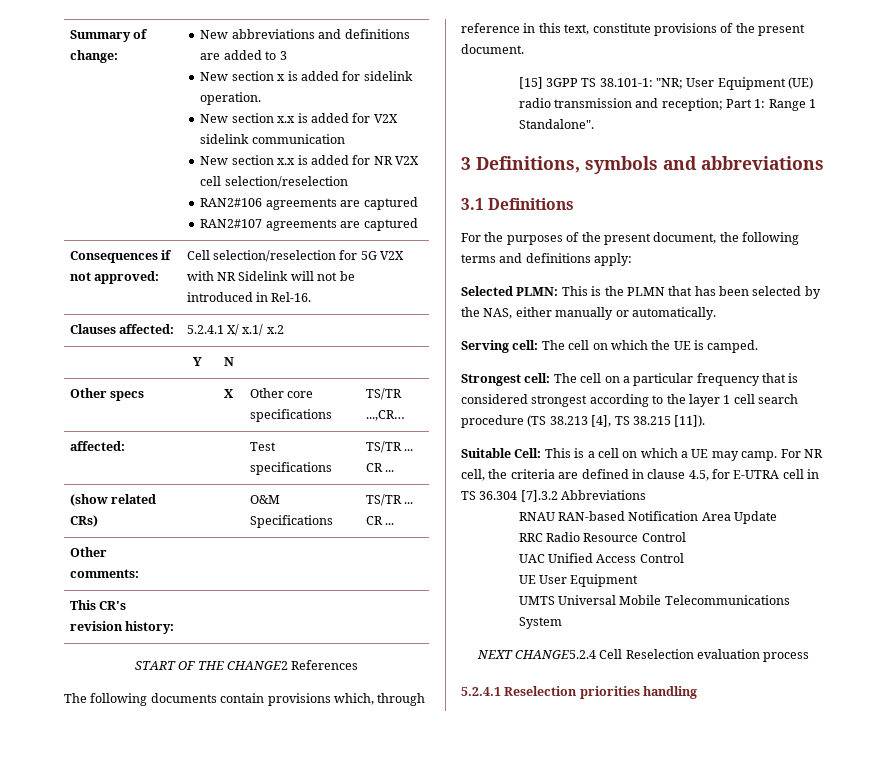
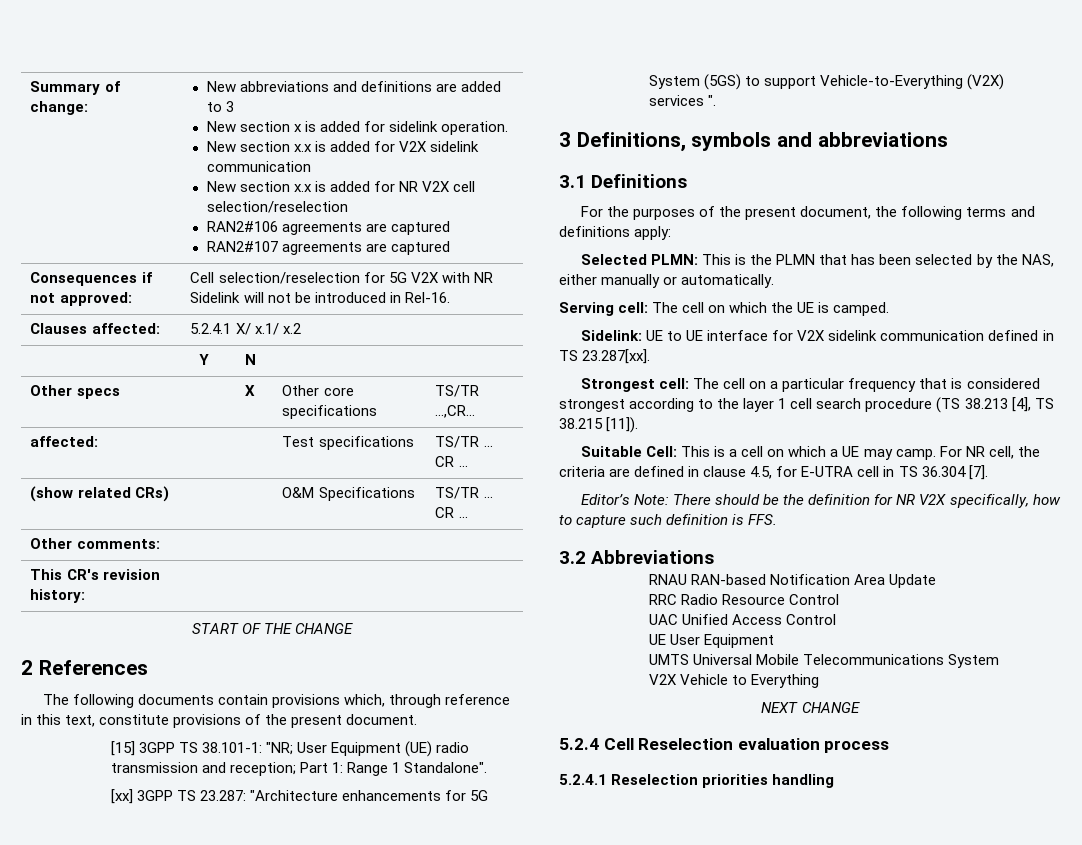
[226,661,288,670] CHANGE2 -> [295,623,354,634] [21,660,33,675] CHANGE // 2
(594, 124) none -> [111,789,489,804] [649,74,1005,90] [649,95,717,106] // [xx] 3GPP TS 23.287: "Architecture enhancements for 5G System (5GS) to support Vehicle-to-Everything (V2X) services ".
(759, 346) none -> [581,330,1054,341] [559,349,651,364] // Sidelink: UE to UE interface for V2X sidelink communication defined in TS 23.287[xx].
[520,490,558,502] [7].3.2 -> [968,465,988,480] [581,494,1061,508] [559,514,778,528] [559,551,586,564] [7]. // Editor’s Note: There should be the definition for NR V2X specifically, how to capture such definition is FFS. // 3.2
(562, 623) none -> [649,674,820,688] // V2X Vehicle to Everything
[514,650,596,659] CHANGE5.2.4 -> [801,702,860,713] [559,738,599,750] CHANGE // 5.2.4

